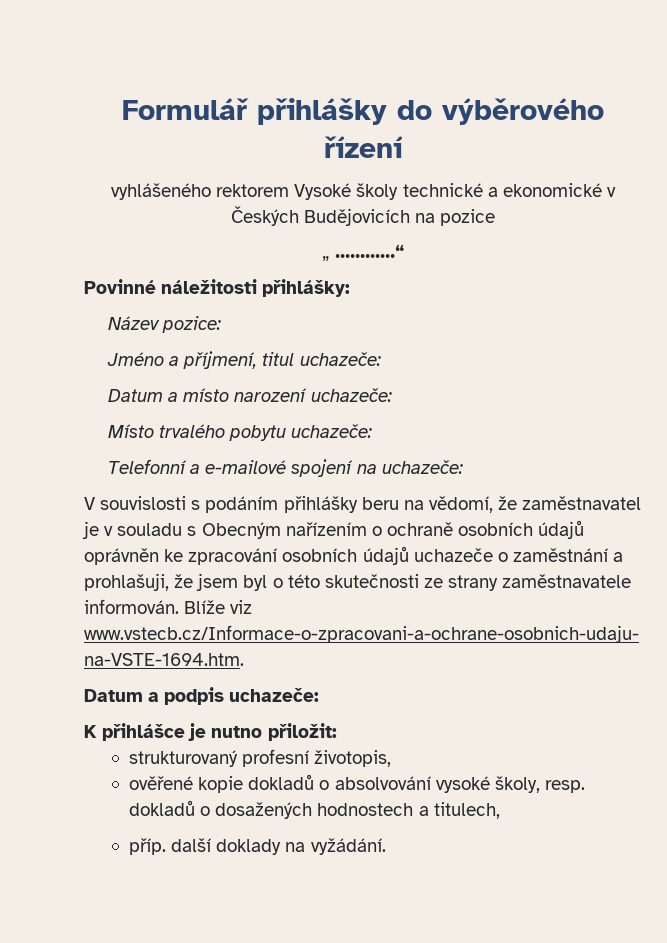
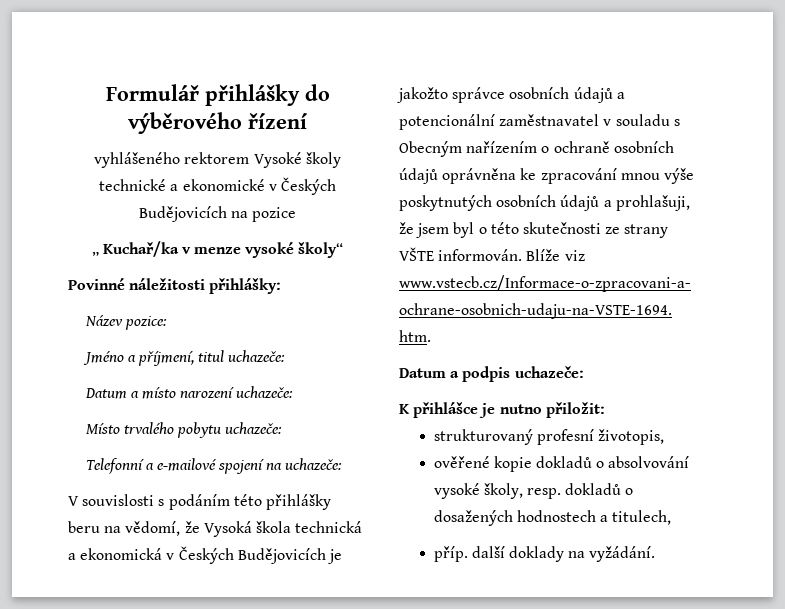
[335,245,405,258] …………“ -> [102,241,344,258] Kuchař/ka v menze vysoké školy“
(279, 504) none -> [233,494,262,506] této
[522,496,642,510] [82,521,99,539] zaměstnavatel je -> [203,521,363,537] [68,546,342,564] [397,87,625,103] [399,114,600,130] Vysoká škola technická a ekonomická v Českých Budějovicích je jakožto správce osobních údajů a potencionální zaměstnavatel
[84,548,159,565] oprávněn -> [442,168,517,184] oprávněna
[282,546,608,565] osobních údajů uchazeče o zaměstnání -> [620,168,694,184] [399,195,600,211] mnou výše poskytnutých osobních údajů
[502,574,632,588] zaměstnavatele -> [399,247,434,261] VŠTE

